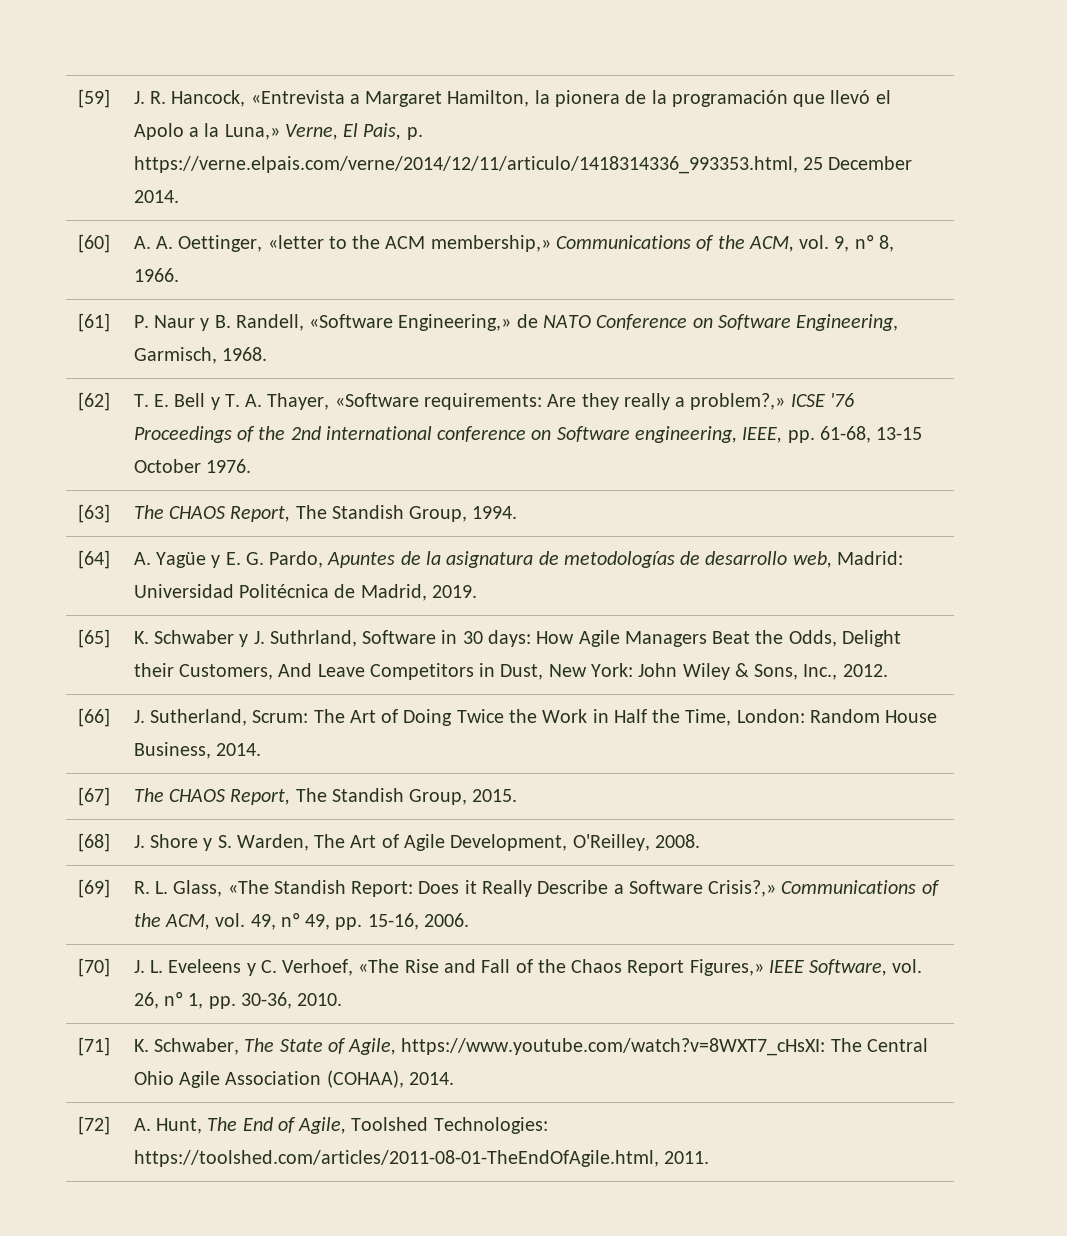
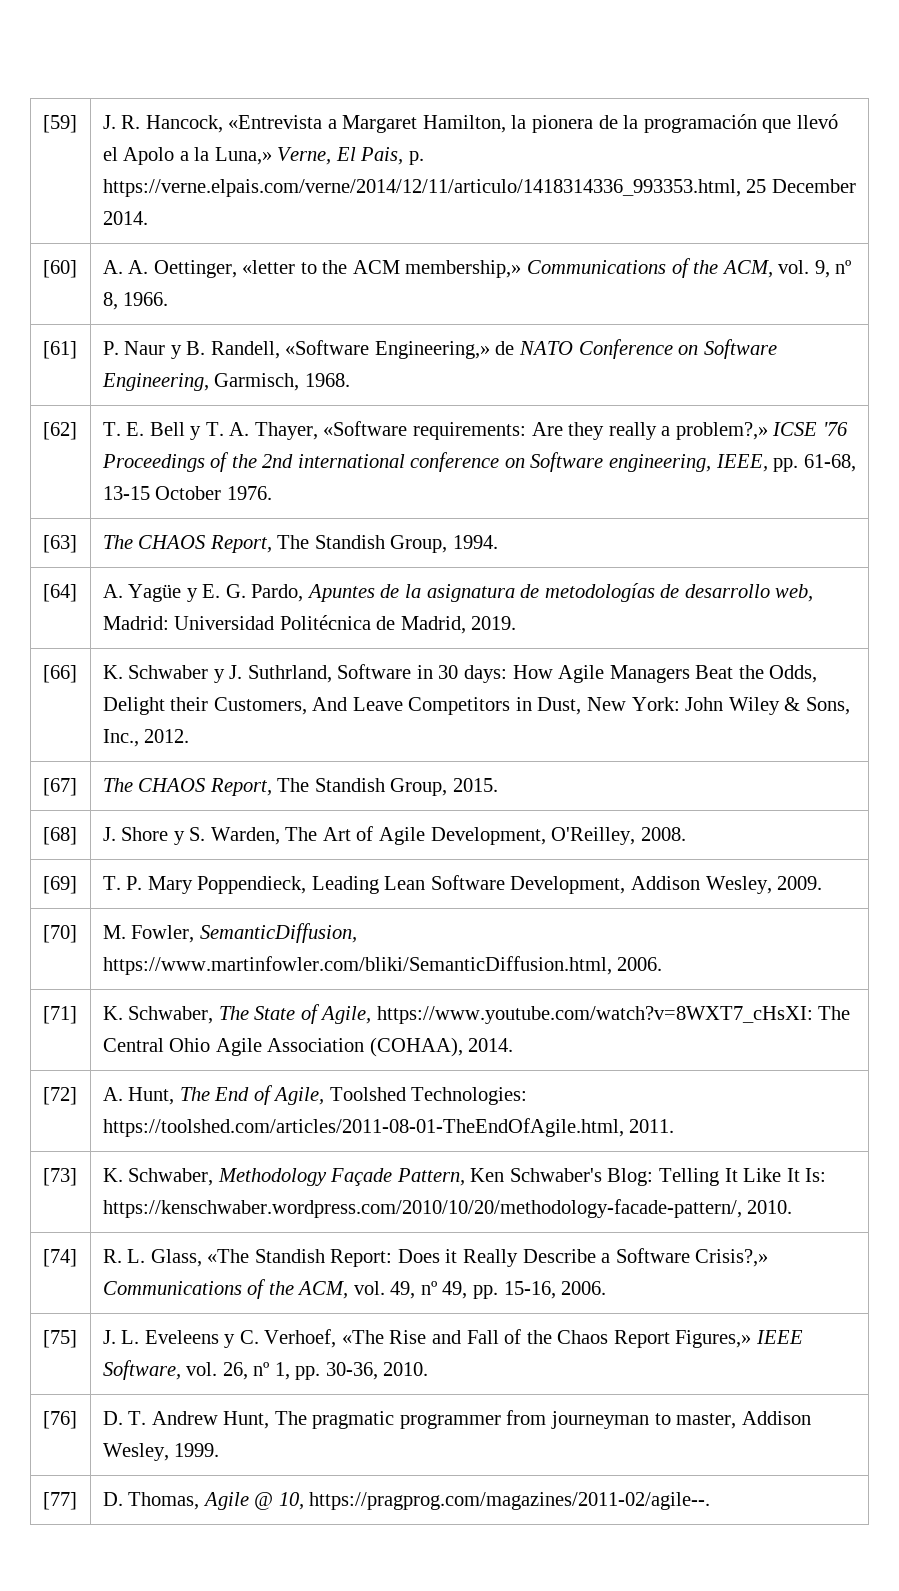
[77,629,110,648] [65] -> [42,665,77,683] [66]
[77,708,110,727] [133,709,938,726] [133,742,262,759] // [66] | J. Sutherland, Scrum: The Art of Doing Twice the Work in Half the Time, London: Random House Business, 2014. -> (190, 736) none
[133,880,940,897] [133,913,470,930] [77,958,110,977] [133,959,923,976] [133,992,343,1009] R. L. Glass, «The Standish Report: Does it Really Describe a Software Crisis?,» Communications of the ACM, vol. 49, nº 49, pp. 15-16, 2006. // [70] | J. L. Eveleens y C. Verhoef, «The Rise and Fall of the Chaos Report Figures,» IEEE Software, vol. 26, nº 1, pp. 30-36, 2010. -> [102,875,823,894] [42,925,77,943] [102,923,357,943] [102,956,663,975] T. P. Mary Poppendieck, Leading Lean Software Development, Addison Wesley, 2009. // [70] | M. Fowler, SemanticDiffusion, https://www.martinfowler.com/bliki/SemanticDiffusion.html, 2006.
(710, 1157) none -> [42,1168,77,1186] [102,1168,827,1186] [102,1199,793,1218] [42,1249,77,1267] [102,1248,769,1267] [102,1279,607,1299] [42,1330,77,1348] [102,1329,803,1348] [102,1360,429,1380] [42,1411,77,1429] [102,1410,811,1429] [102,1443,220,1461] [42,1492,77,1510] [102,1492,711,1510] // [73] | K. Schwaber, Methodology Façade Pattern, Ken Schwaber's Blog: Telling It Like It Is: https://kenschwaber.wordpress.com/2010/10/20/methodology-facade-pattern/, 2010. // [74] | R. L. Glass, «The Standish Report: Does it Really Describe a Software Crisis?,» Communications of the ACM, vol. 49, nº 49, pp. 15-16, 2006. // [75] | J. L. Eveleens y C. Verhoef, «The Rise and Fall of the Chaos Report Figures,» IEEE Software, vol. 26, nº 1, pp. 30-36, 2010. // [76] | D. T. Andrew Hunt, The pragmatic programmer from journeyman to master, Addison Wesley, 1999. // [77] | D. Thomas, Agile @ 10, https://pragprog.com/magazines/2011-02/agile--.

